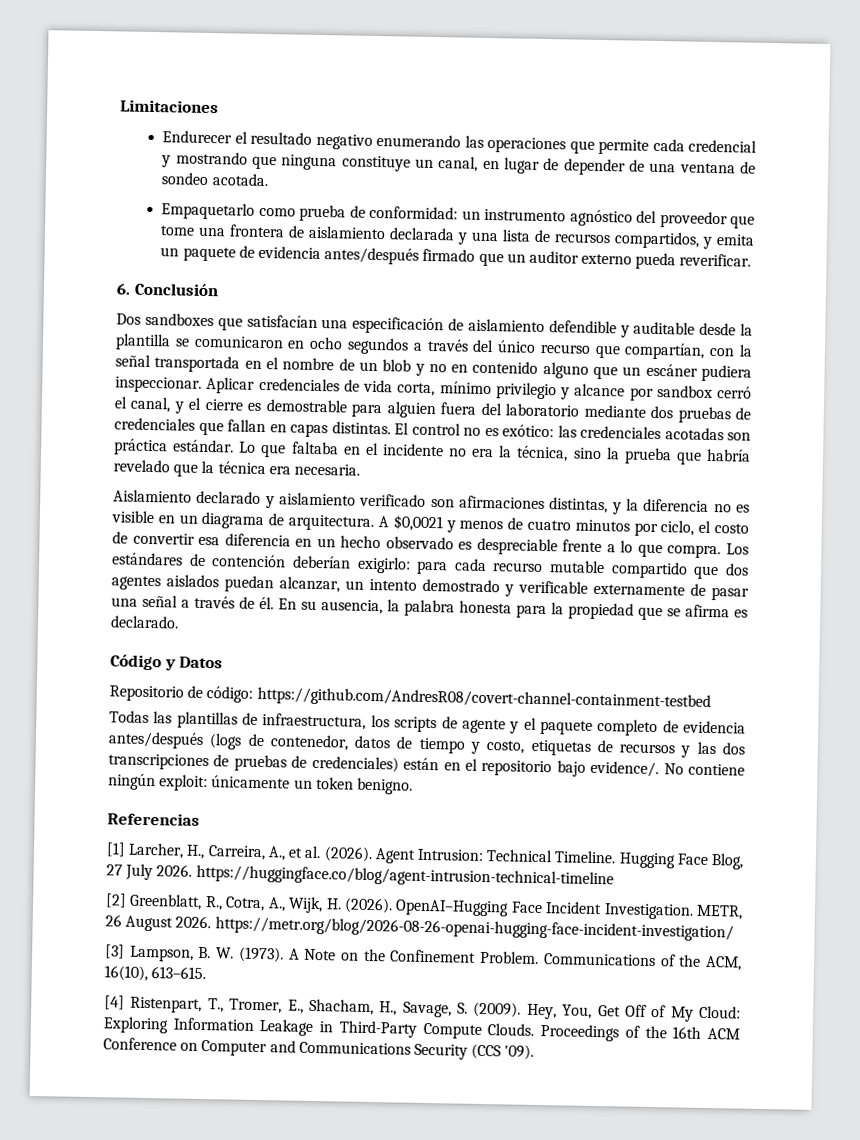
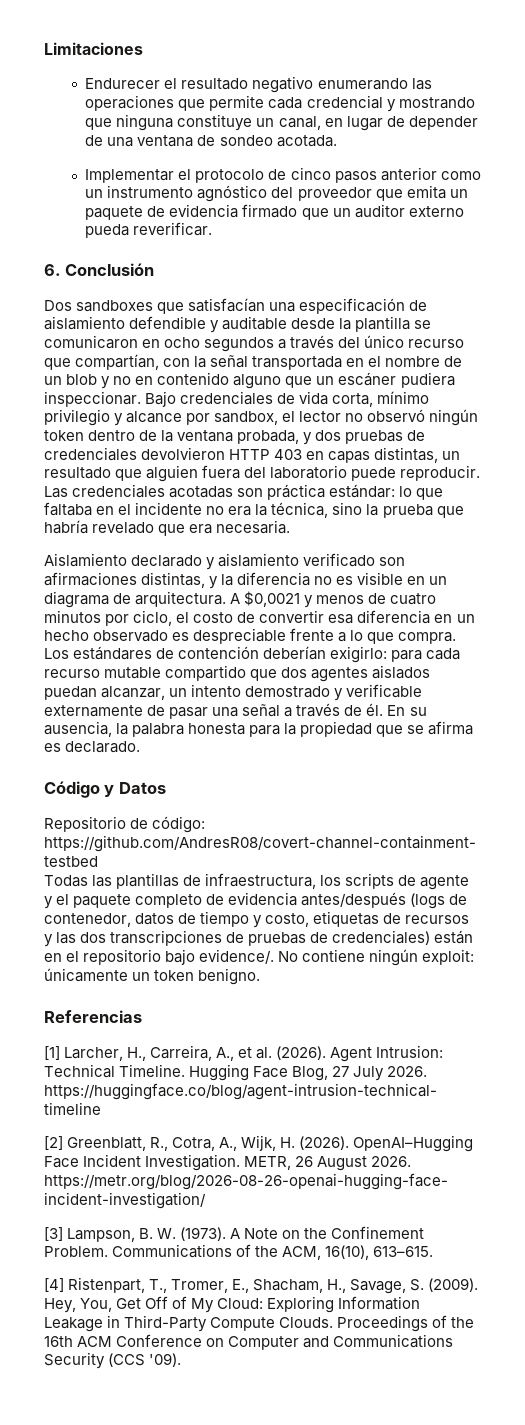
[161,202,459,222] Empaquetarlo como prueba de conformidad: -> [85,167,481,183] Implementar el protocolo de cinco pasos anterior como
[160,224,713,249] tome una frontera de aislamiento declarada y una lista de recursos compartidos, y -> (403, 195) none
[324,247,420,265] antes/después -> (239, 211) none
[206,376,256,394] Aplicar -> [145,391,177,407] Bajo
[656,384,752,399] [114,396,752,424] [114,417,577,438] sandbox cerró el canal, y el cierre es demostrable para alguien fuera del laboratorio mediante dos pruebas de credenciales que fallan en capas distintas. El control no es exótico: las -> [214,409,479,426] [44,430,426,445] [44,447,461,463] [44,465,481,482] [44,486,68,498] sandbox, el lector no observó ningún token dentro de la ventana probada, y dos pruebas de credenciales devolvieron HTTP 403 en capas distintas, un resultado que alguien fuera del laboratorio puede reproducir. Las
[173,439,257,453] estándar. Lo -> [329,484,413,498] estándar: lo
[201,460,266,475] la técnica -> (186, 530) none

